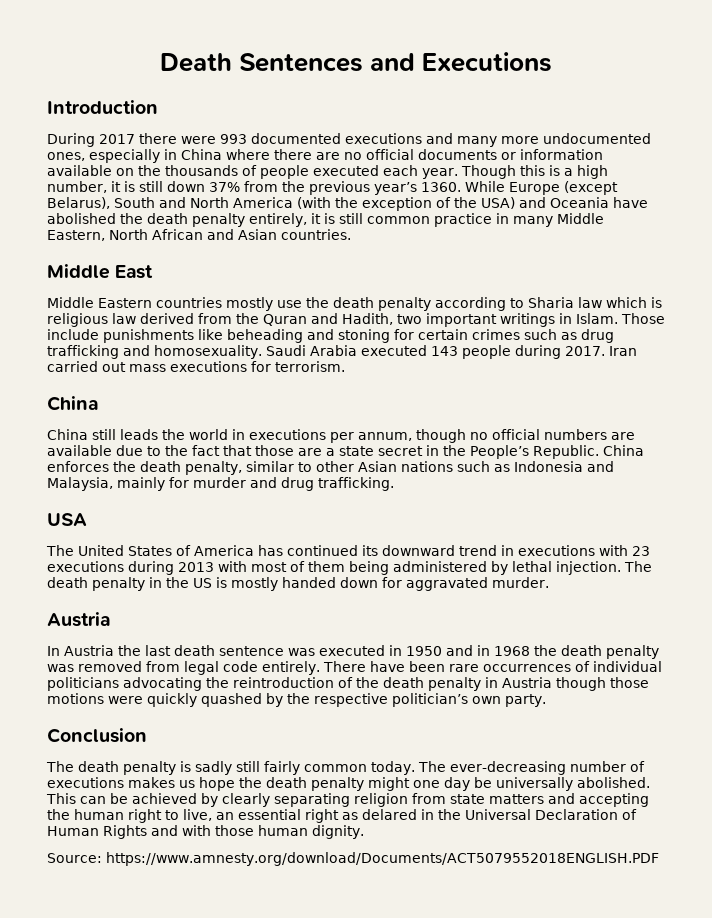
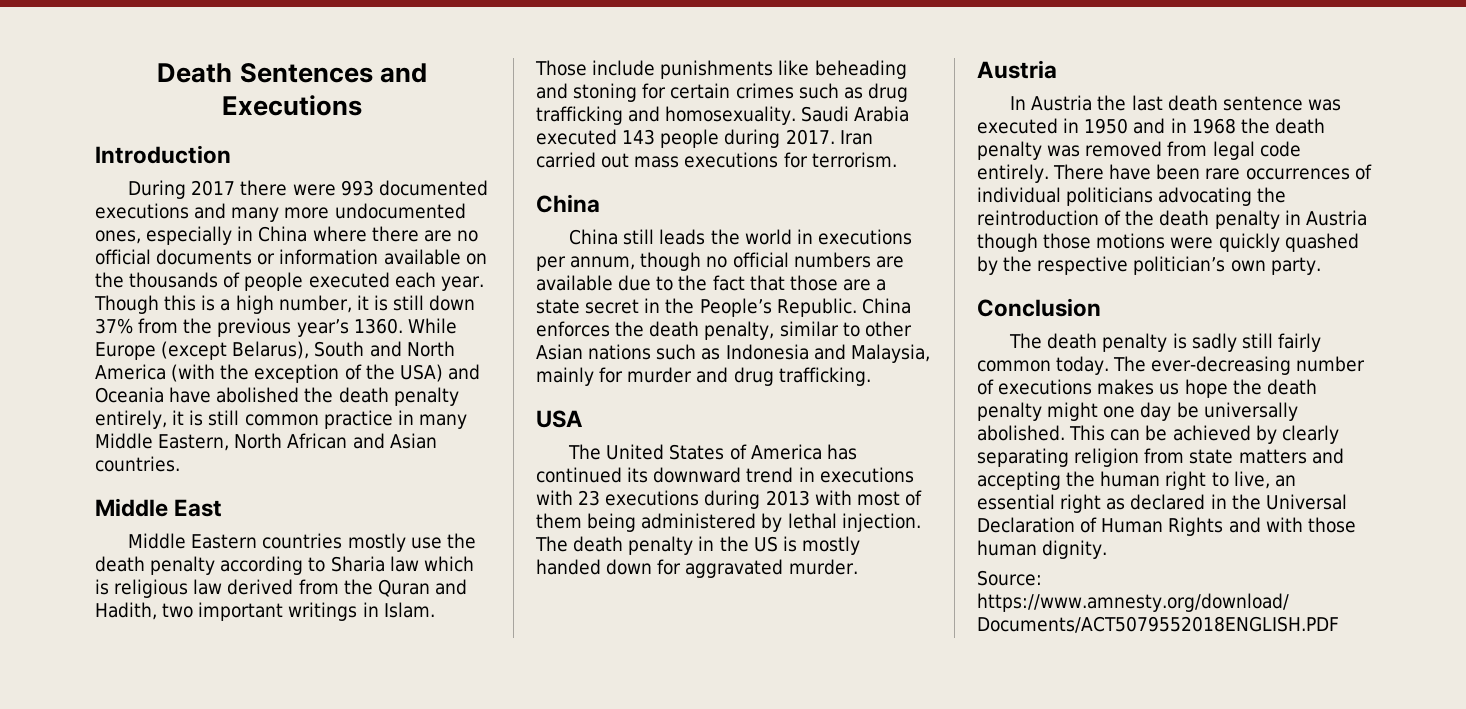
[362,809,417,820] delared -> [1130,494,1206,510] declared

